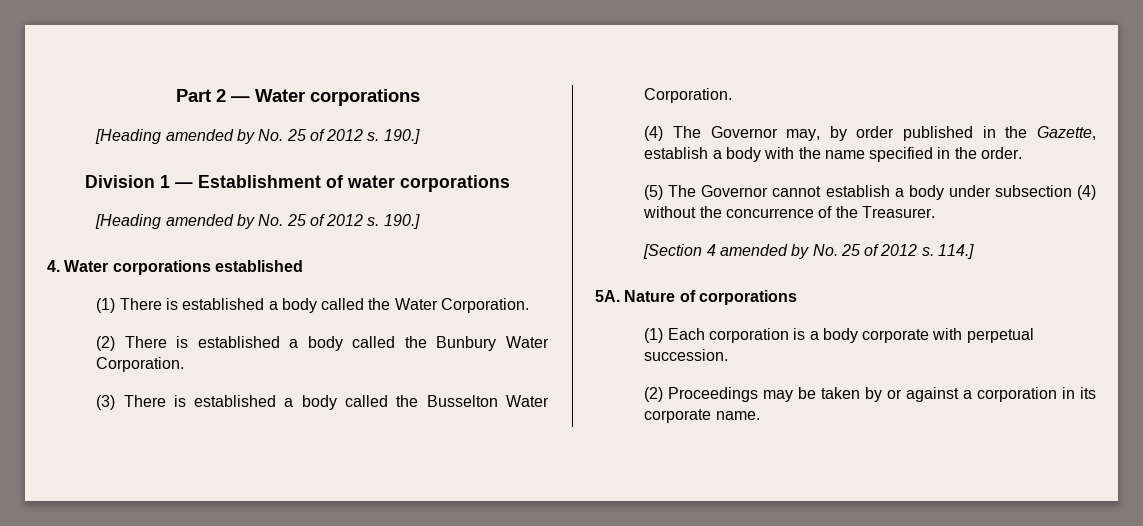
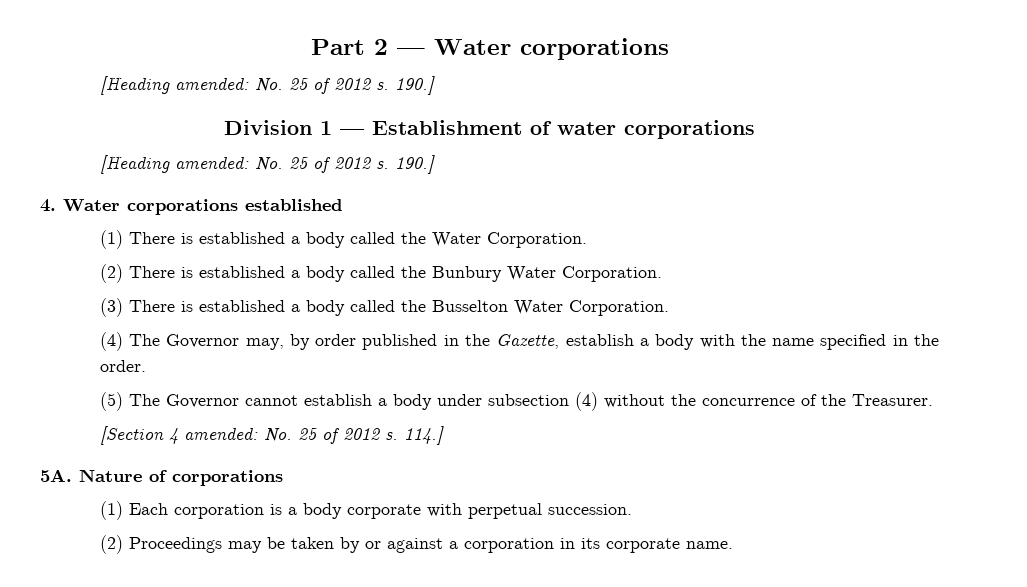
[165,129,255,144] amended by -> [174,77,249,90] amended:
[165,214,255,229] amended by -> [174,156,249,169] amended:
[719,244,810,259] amended by -> [183,427,258,440] amended:

